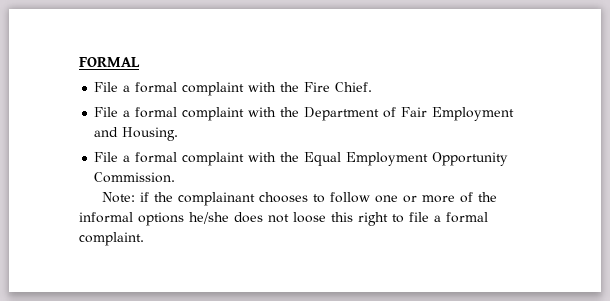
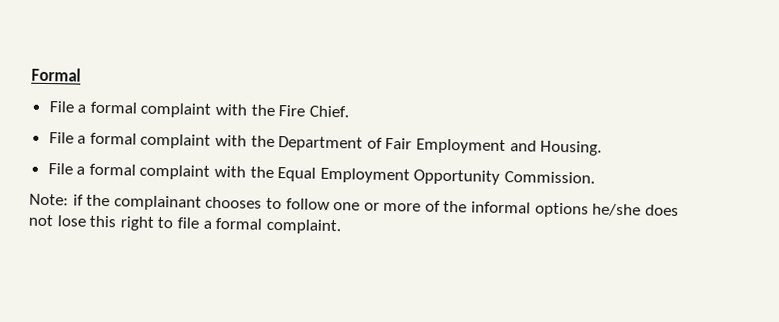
[79,57,140,67] FORMAL -> [31,67,81,82] Formal
[293,212,326,223] loose -> [56,215,86,227] lose

